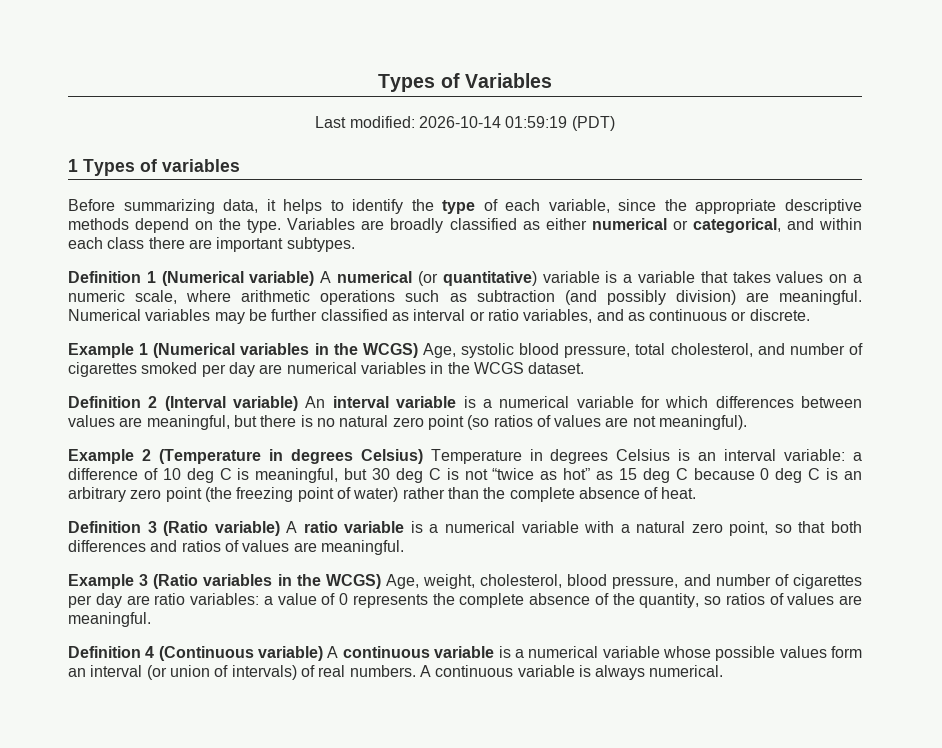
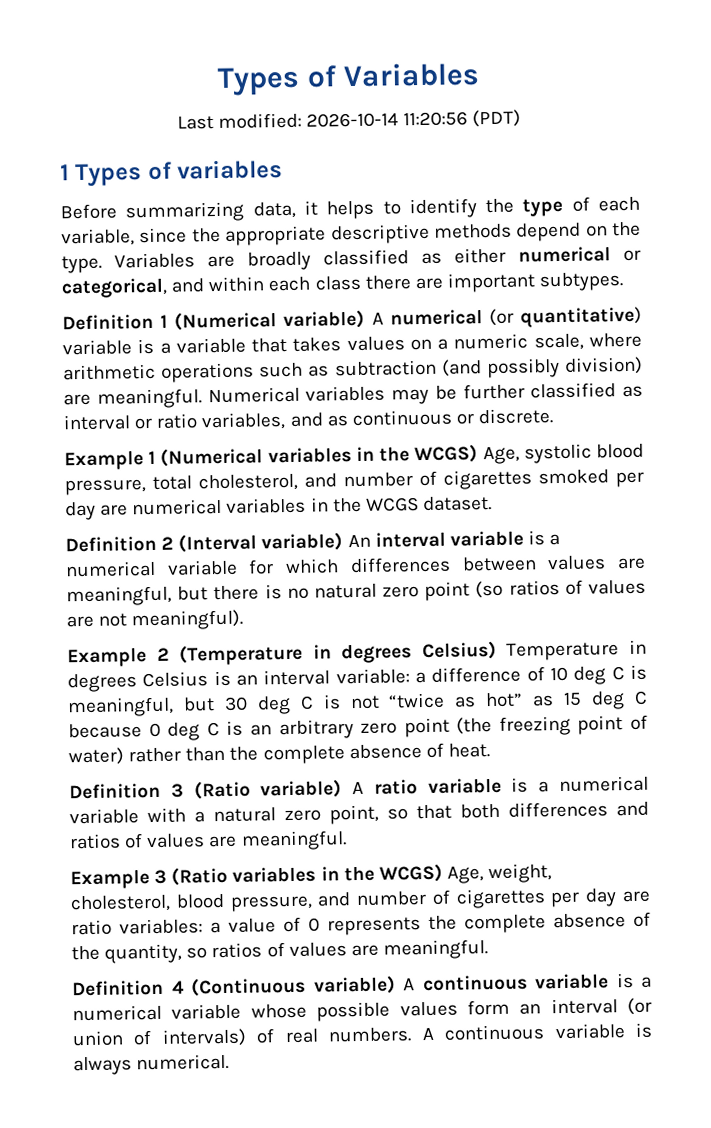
[505,116,568,128] 01:59:19 -> [403,111,469,127] 11:20:56

